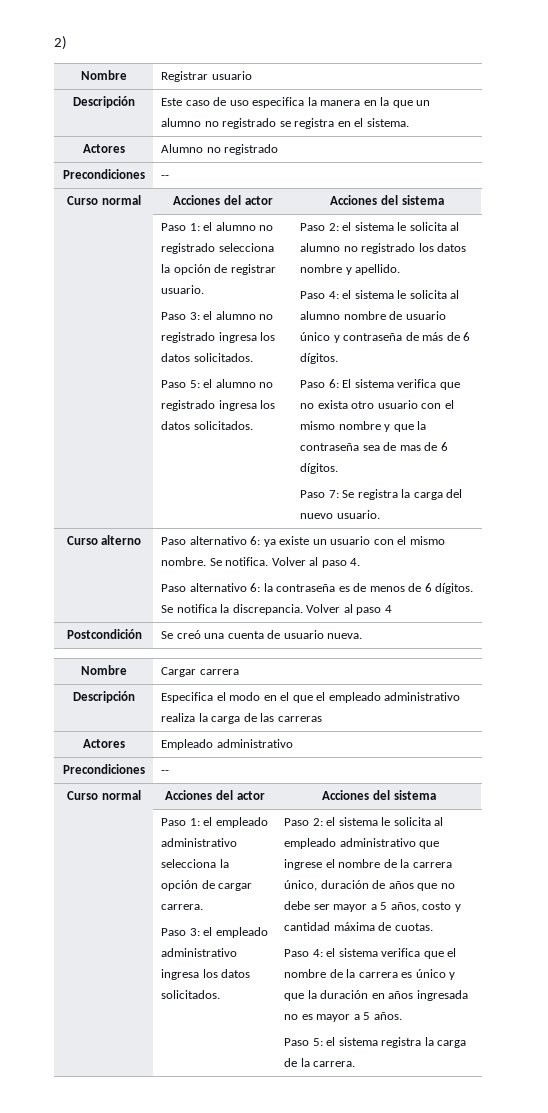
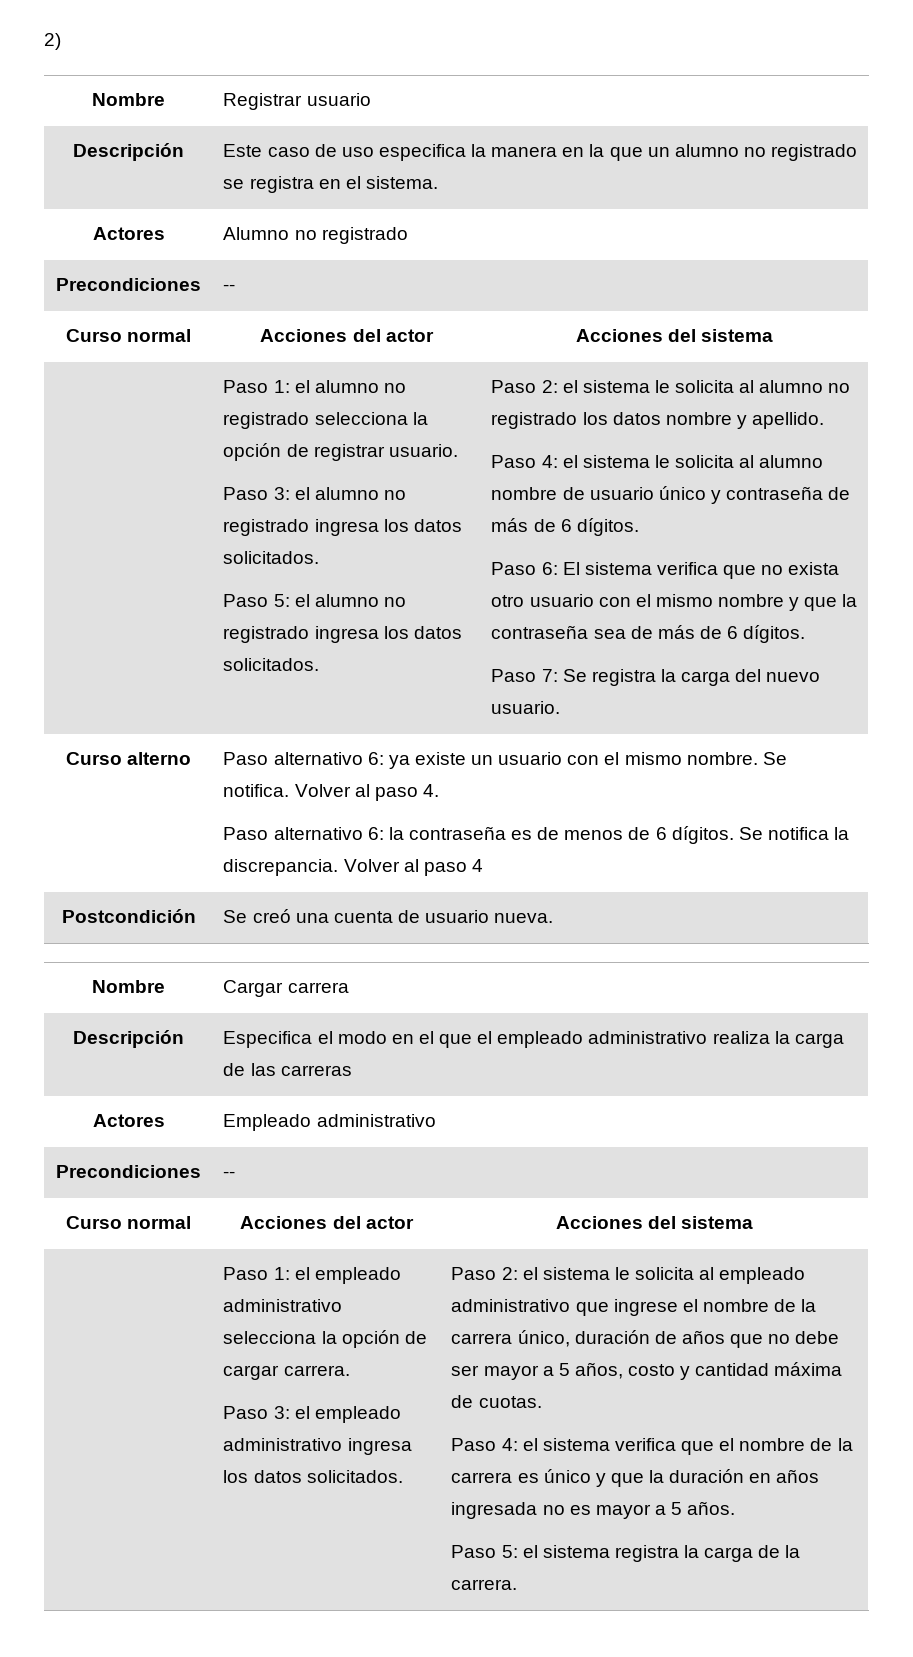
[399,445,421,451] mas -> [657,625,695,639] más

